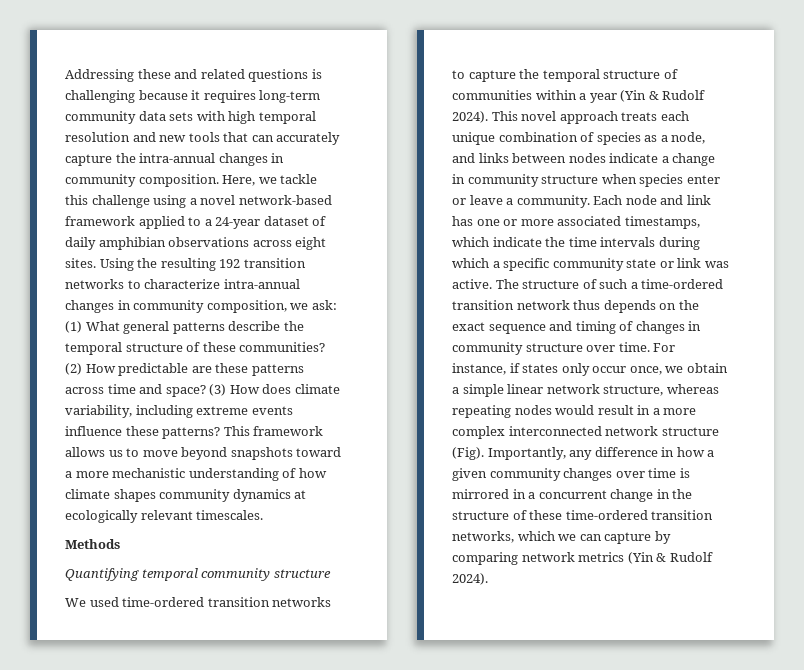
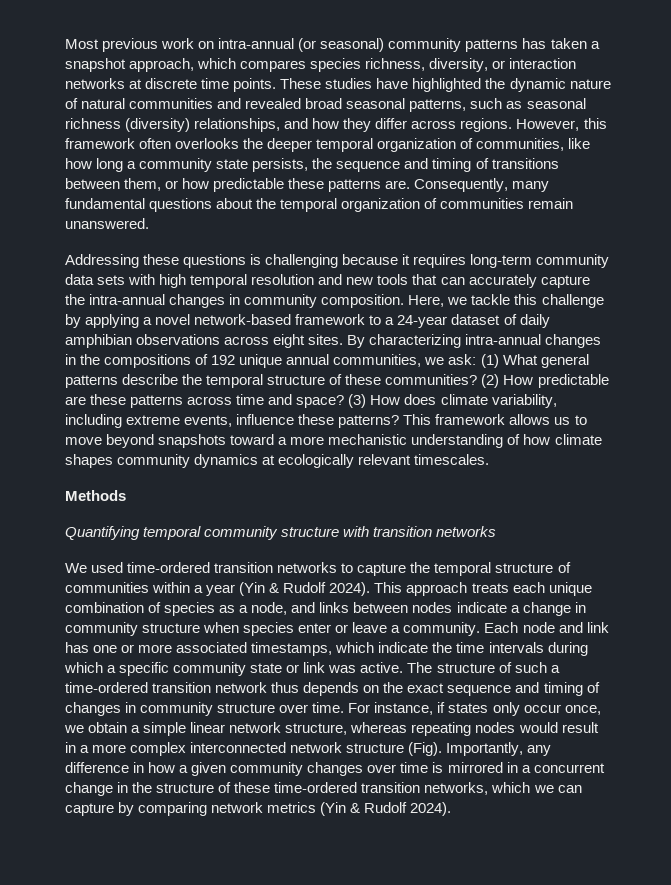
[65,69,245,82] Addressing these and related -> [65,38,600,52] [65,58,577,72] [65,78,611,92] [65,98,586,112] [65,118,607,132] [65,138,591,152] [65,158,559,172] [65,178,550,192] [65,198,574,212] [65,218,149,229] [65,254,180,268] Most previous work on intra-annual (or seasonal) community patterns has taken a snapshot approach, which compares species richness, diversity, or interaction networks at discrete time points. These studies have highlighted the dynamic nature of natural communities and revealed broad seasonal patterns, such as seasonal richness (diversity) relationships, and how they differ across regions. However, this framework often overlooks the deeper temporal organization of communities, like how long a community state persists, the sequence and timing of transitions between them, or how predictable these patterns are. Consequently, many fundamental questions about the temporal organization of communities remain unanswered. // Addressing these
[153,195,187,208] using -> [65,314,140,328] by applying
[138,216,185,229] applied -> (366, 319) none
[99,258,306,271] [65,279,300,289] [65,300,287,313] Using the resulting 192 transition networks to characterize intra-annual changes in community composition, -> [347,334,602,348] [65,354,422,368] By characterizing intra-annual changes in the compositions of 192 unique annual communities,
[251,406,293,415] events -> [184,415,233,427] events,
(331, 573) none -> [343,526,497,537] with transition networks
[521,111,557,121] novel -> (403, 587) none

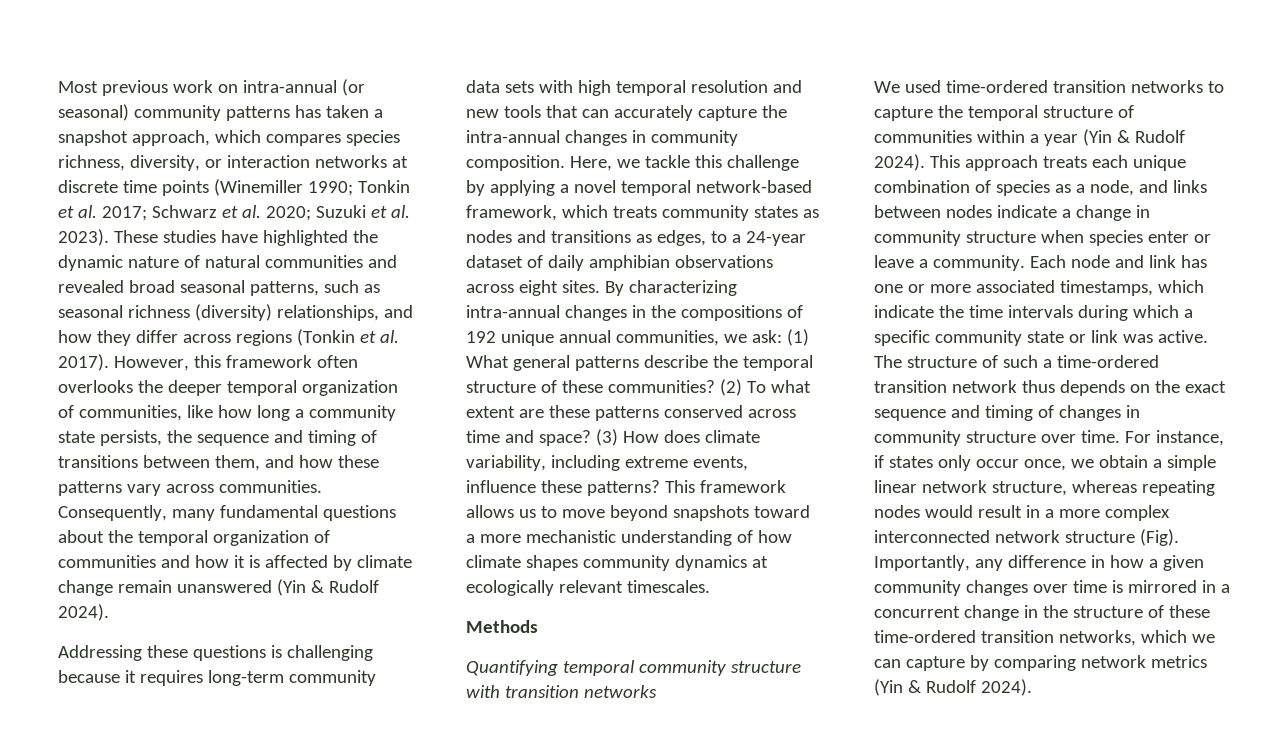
[233,78,277,92] points. -> [161,179,410,196] [58,205,410,221] [58,229,109,246] points (Winemiller 1990; Tonkin et al. 2017; Schwarz et al. 2020; Suzuki et al. 2023).
[460,118,513,132] regions. -> [235,329,399,346] [58,354,109,371] regions (Tonkin et al. 2017).
[165,178,411,192] or how predictable these patterns are. -> [264,455,379,468] [58,480,322,496] and how these patterns vary across communities.
[528,198,574,209] [65,218,149,229] remain unanswered. -> [160,555,412,571] [58,579,379,596] [58,604,109,621] and how it is affected by climate change remain unanswered (Yin & Rudolf 2024).
[194,314,366,325] network-based framework -> [620,180,812,196] [466,205,819,221] [466,230,706,246] temporal network-based framework, which treats community states as nodes and transitions as edges,
[503,374,609,388] How predictable -> [746,380,811,393] [466,406,515,418] To what extent
(184, 401) none -> [663,405,743,418] conserved

